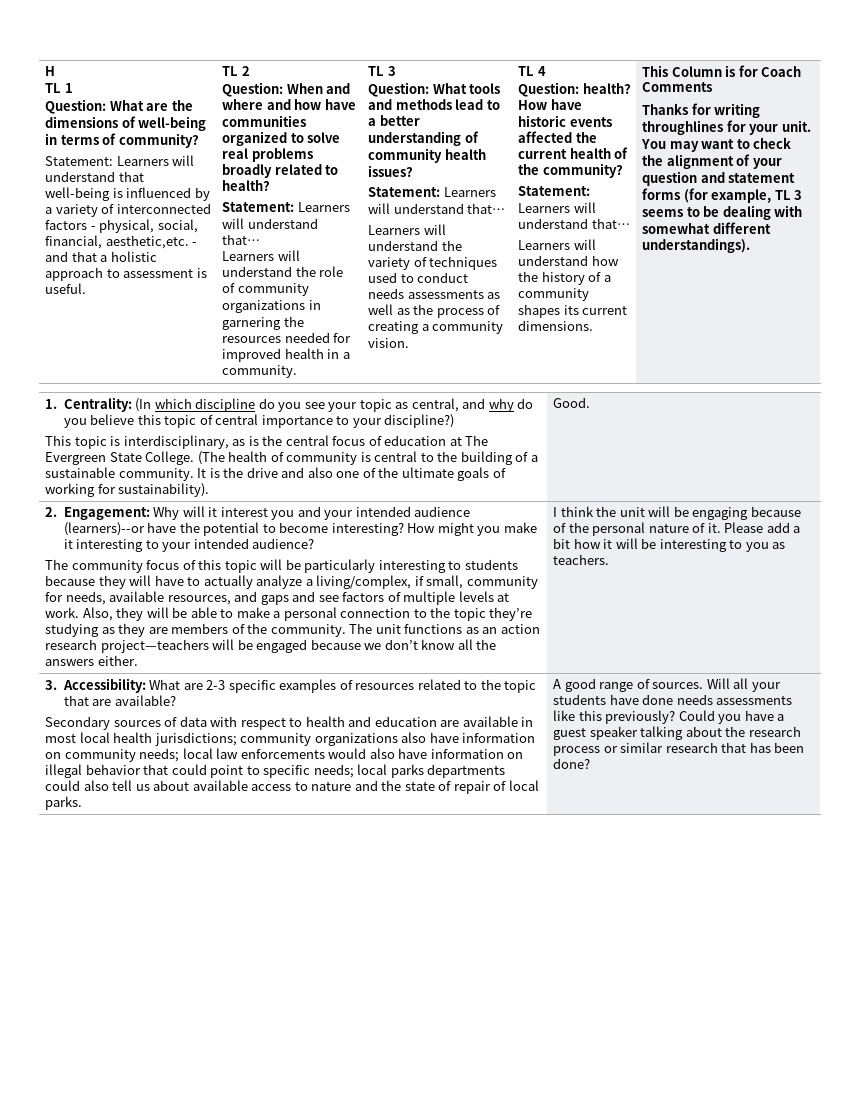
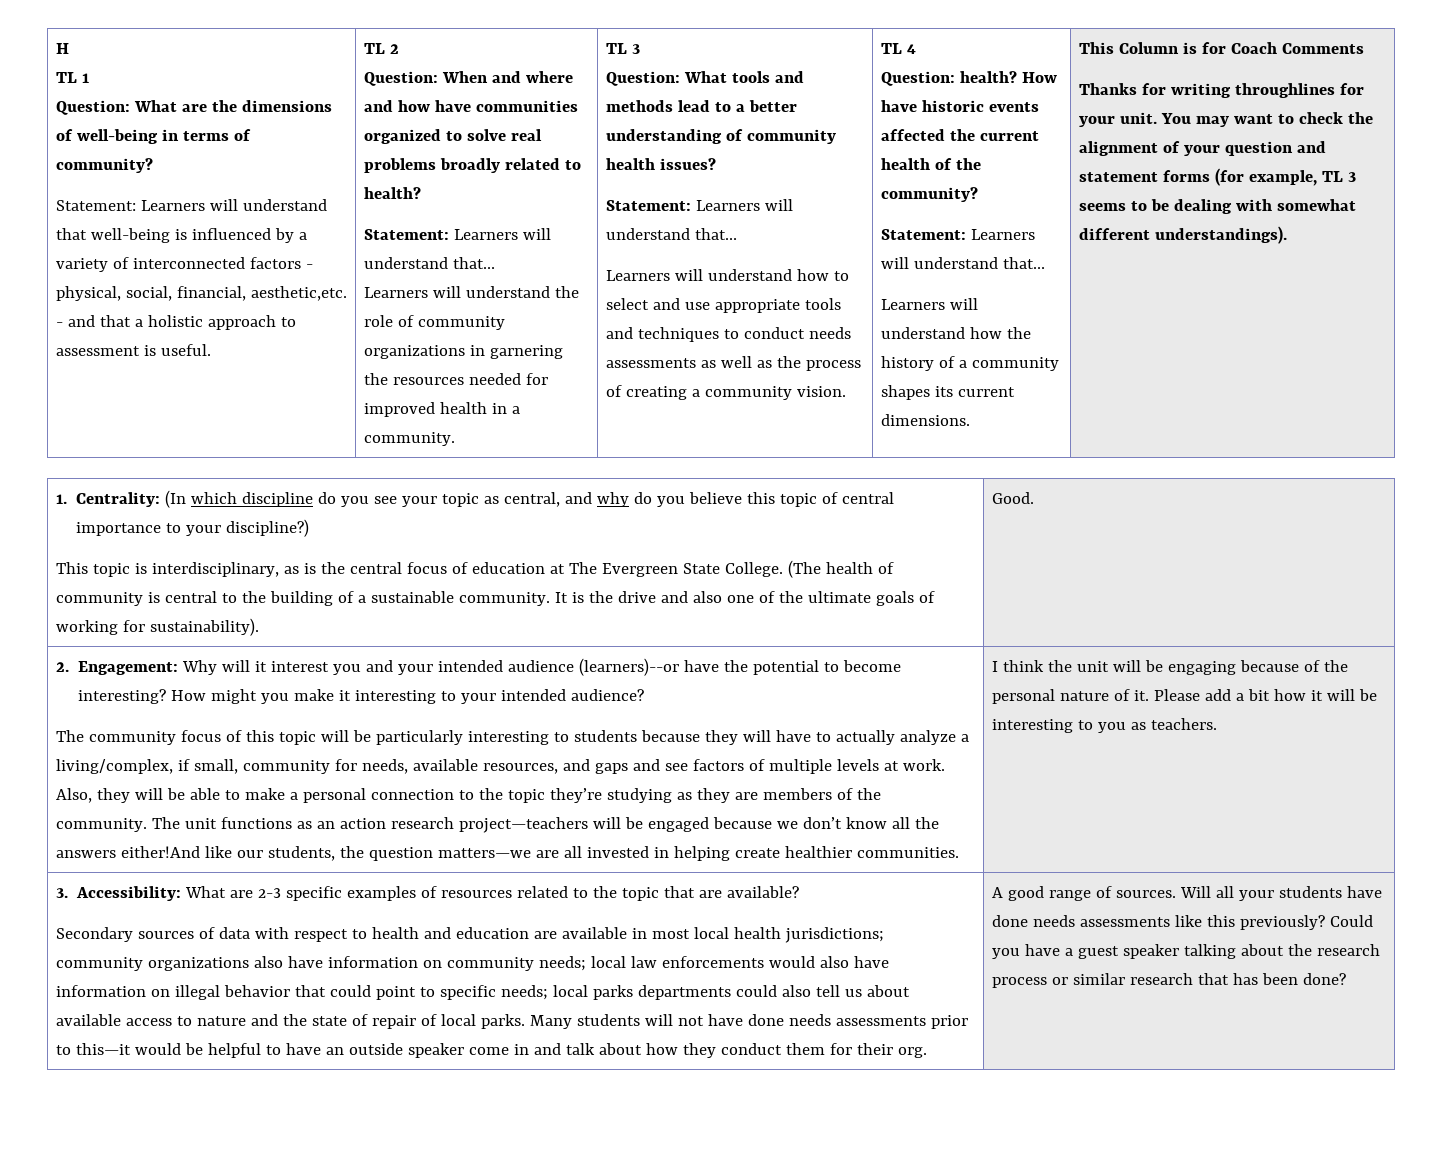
[441,240,462,251] [368,256,498,270] [368,272,398,283] the variety of techniques used -> [796,269,849,281] [605,298,841,313] [605,327,719,342] how to select and use appropriate tools and techniques
[97,655,138,666] either. -> [120,846,959,861] either!And like our students, the question matters—we are all invested in helping create healthier communities.
(83, 803) none -> [529,1014,968,1029] [55,1043,927,1058] Many students will not have done needs assessments prior to this—it would be helpful to have an outside speaker come in and talk about how they conduct them for their org.

